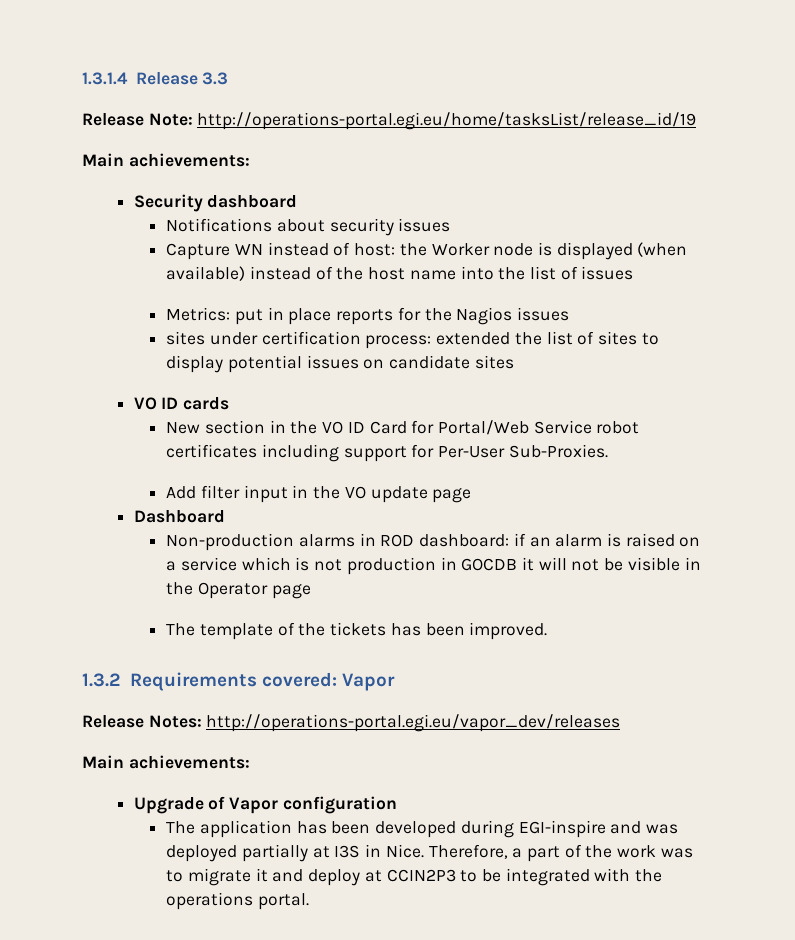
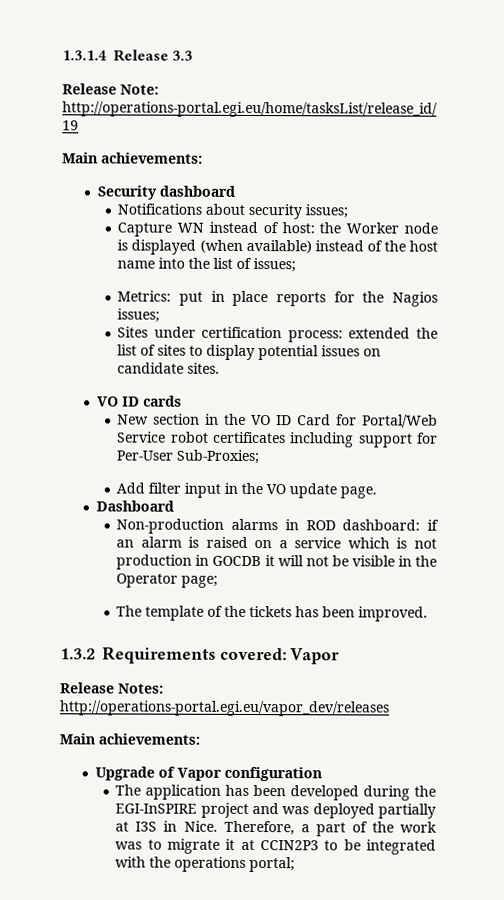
[398,218,451,232] issues -> [305,204,349,219] issues;
[581,266,634,280] issues -> [253,258,297,273] issues;
[516,307,569,321] [166,331,206,345] issues // sites -> [117,308,161,323] [117,326,149,338] issues; // Sites
[474,355,514,369] sites -> [187,362,221,374] sites.
[508,444,608,458] Sub-Proxies. -> [176,449,260,465] Sub-Proxies;
[432,488,472,503] page -> [340,486,378,499] page.
[271,584,311,599] page -> [181,575,219,588] page;
[518,820,606,838] EGI-inspire -> [414,785,436,797] [115,802,249,818] the EGI-InSPIRE project
[272,869,361,886] and deploy -> (236, 844) none
[257,893,309,910] portal. -> [249,856,296,873] portal;

